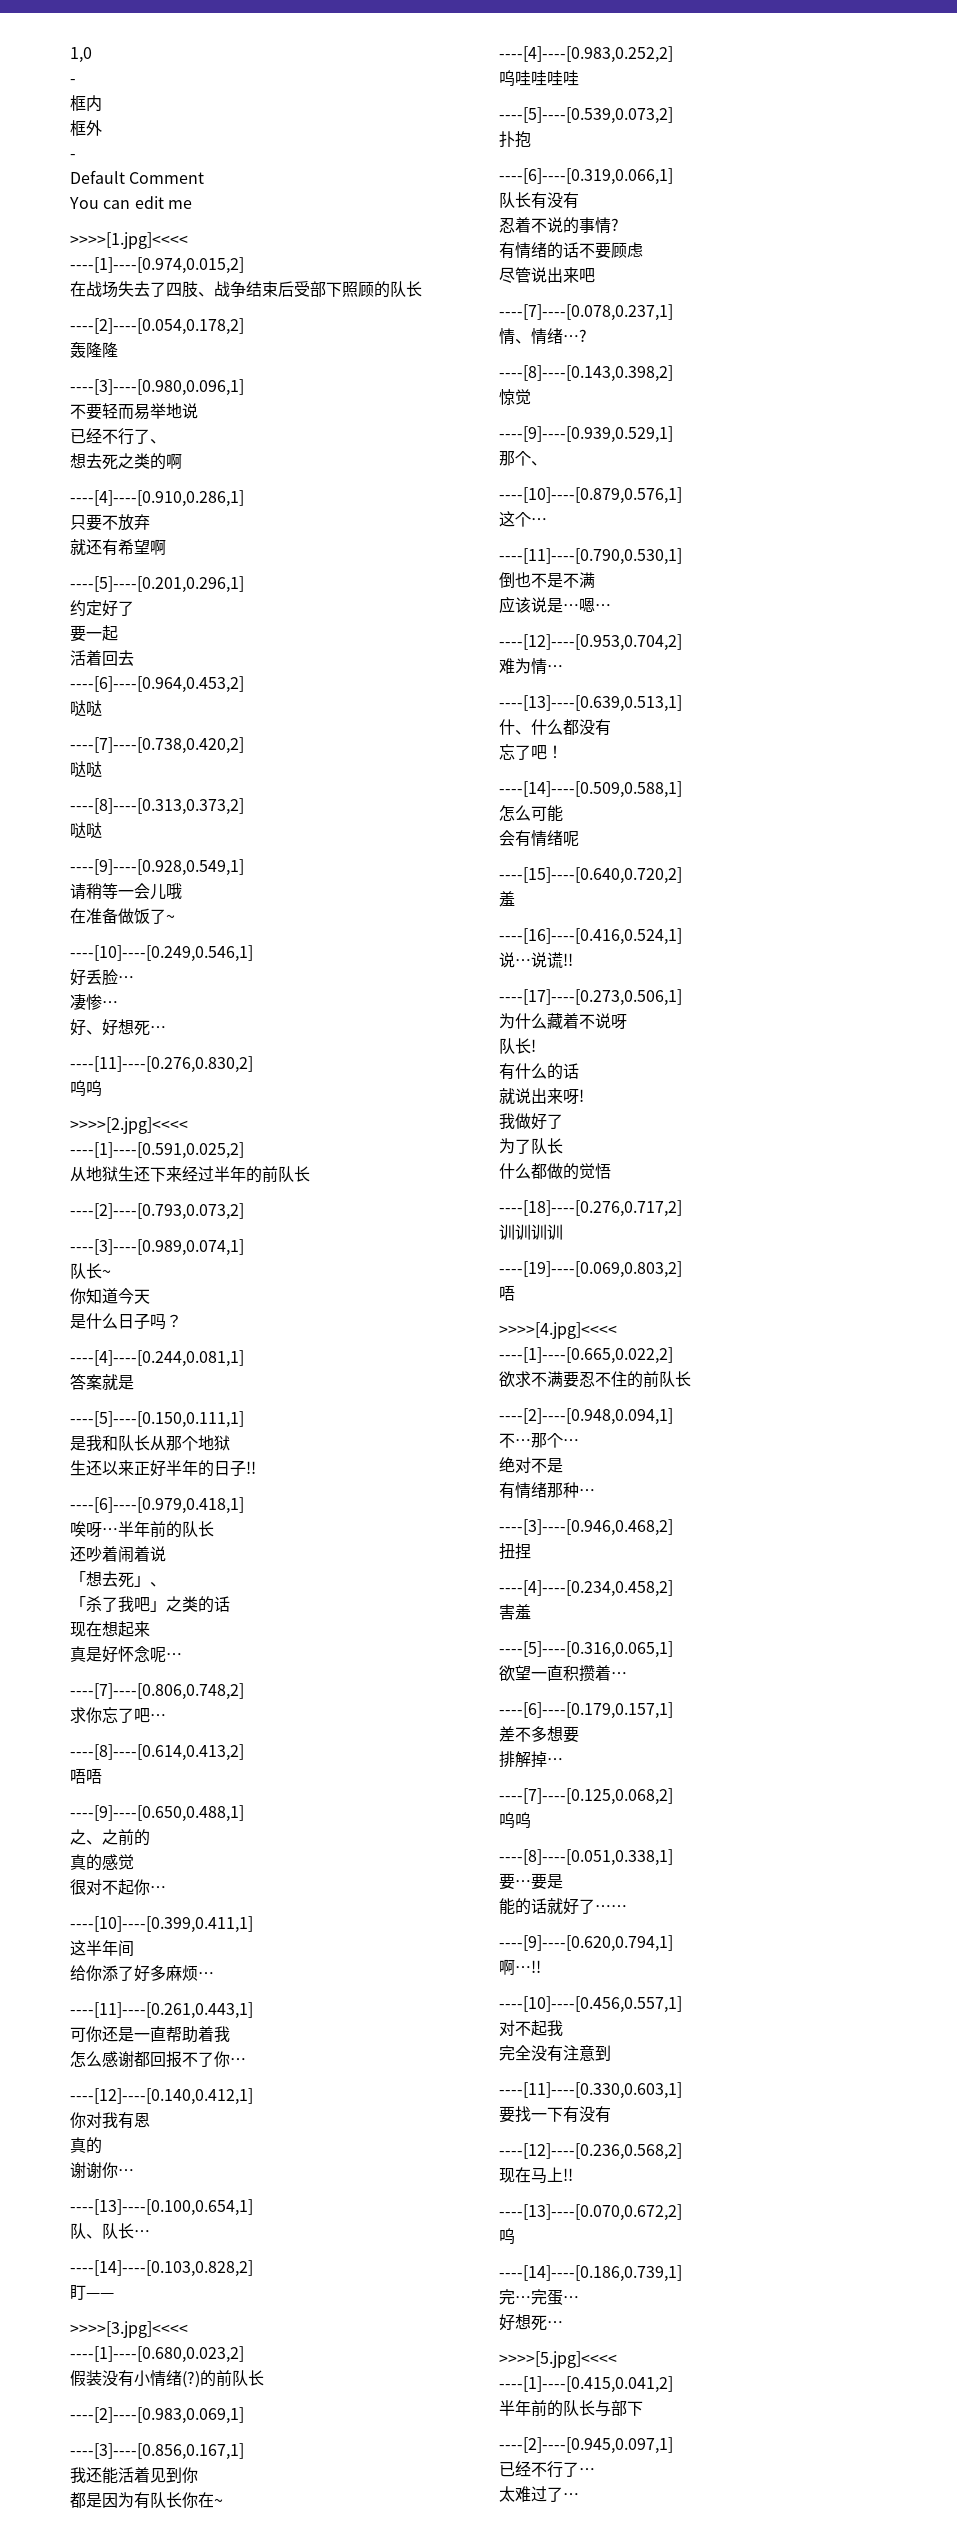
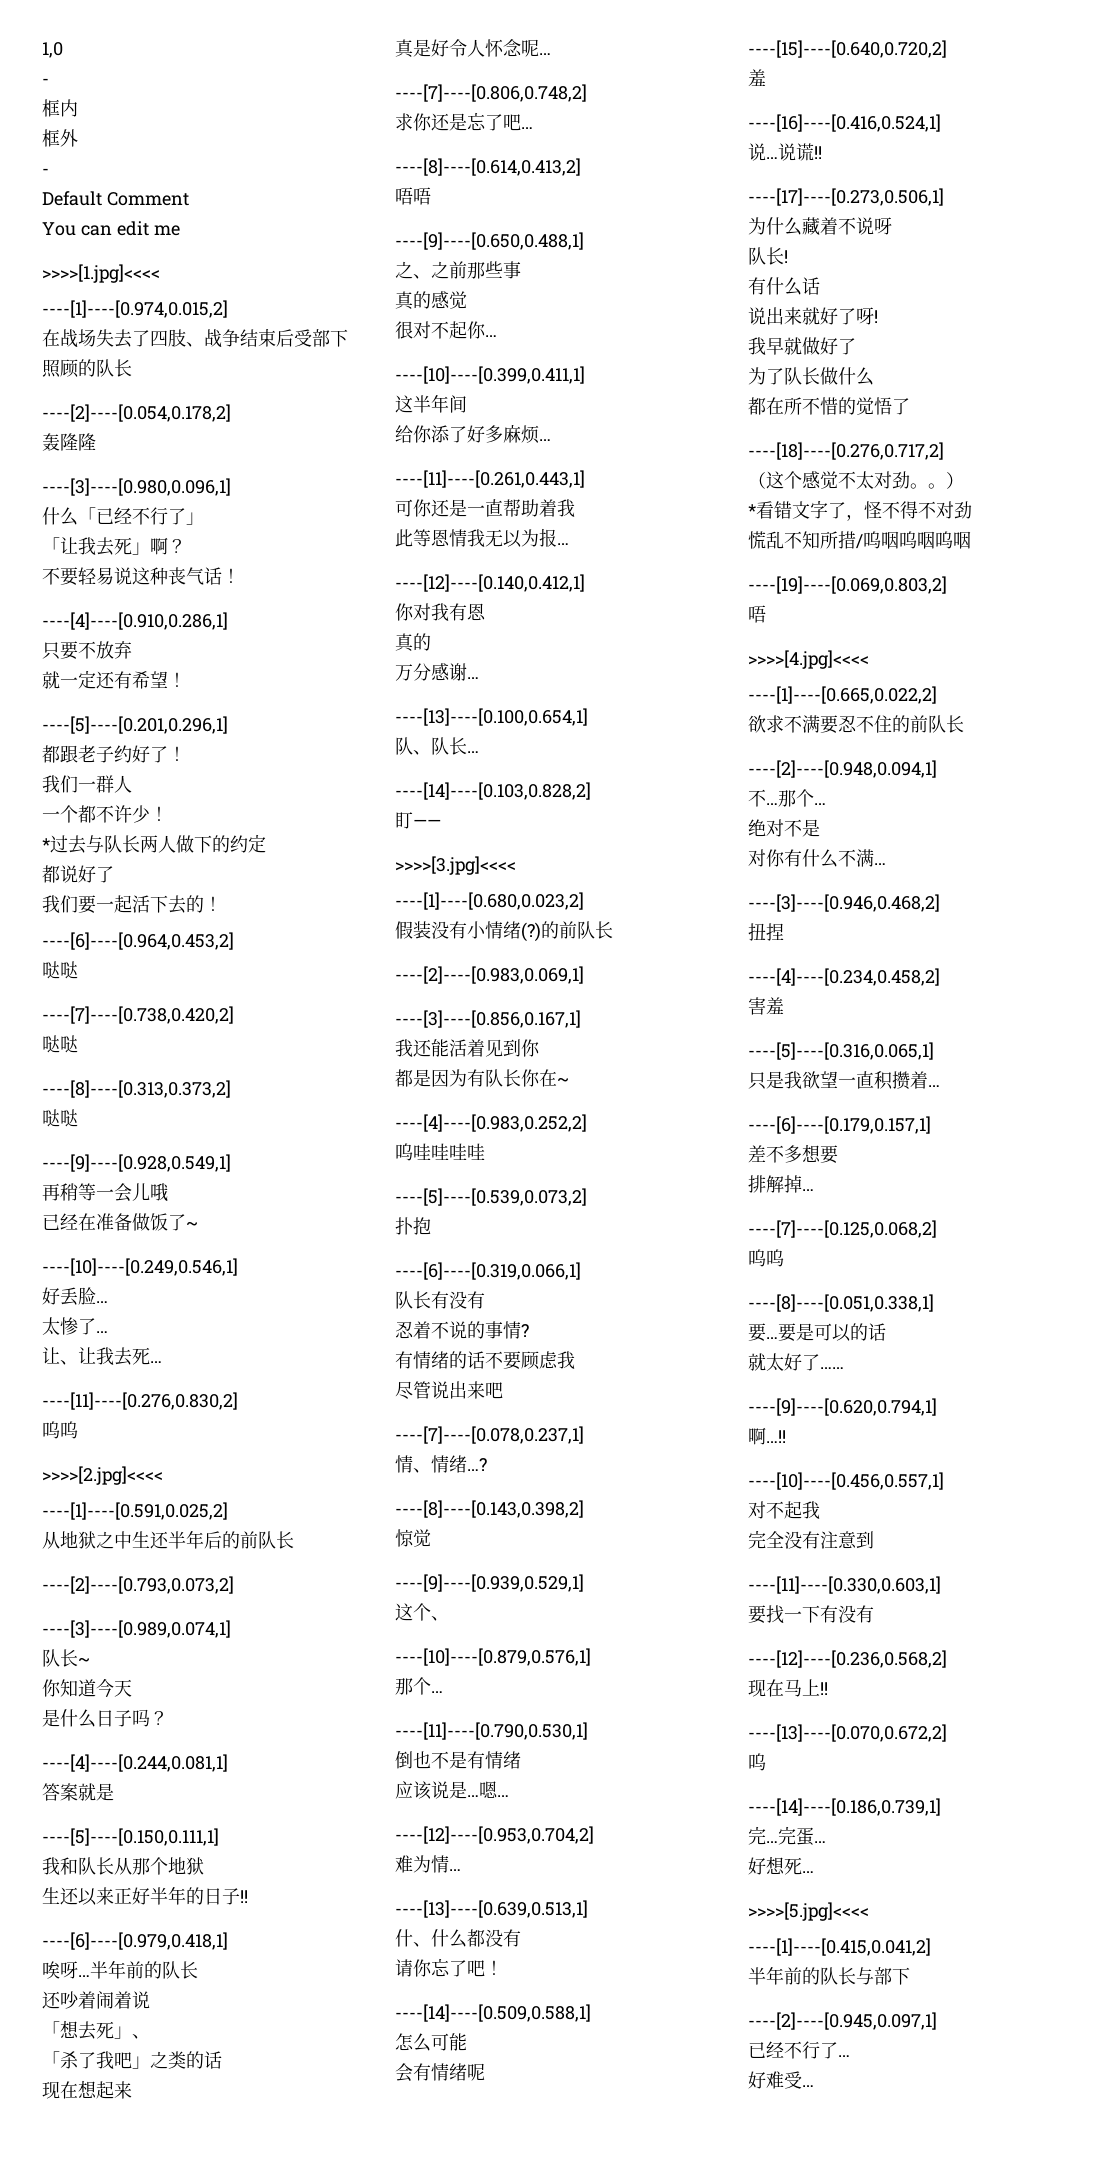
[70,403,198,420] [70,428,166,445] [70,453,182,470] 不要轻而易举地说 // 已经不行了、 // 想去死之类的啊 -> [42,507,204,526] [42,537,186,556] [42,567,240,586] 什么「已经不行了」 // 「让我去死」啊？ // 不要轻易说这种丧气话！
(86, 547) none -> [60,670,96,689] 一定
[150,539,166,555] 啊 -> [168,672,186,687] ！
(244, 584) none -> [42,745,186,763] [42,775,132,793] [42,805,168,823] [42,835,230,854] 都跟老子约好了！ // 我们一群人 // 一个都不许少！ // *过去与队长两人做下的
[102,600,134,617] 好了 // -> [42,865,114,883] [42,895,78,913] // 都说好了 // 我们
[70,650,134,666] // 活着回去 -> [132,895,222,914] 活下去的！
[70,883,86,900] 请 -> [42,1183,60,1201] 再
(182, 891) none -> [42,1213,78,1230] 已经
[70,994,118,1010] [70,1019,134,1036] 凄惨… // 好、好想 -> [42,1317,108,1335] [42,1347,132,1366] 太惨了… // 让、让我去
[118,1166,246,1182] 生还下来经过半年 -> [96,1530,222,1549] 之中生还半年后
[70,1436,86,1451] 是 -> (219, 1837) none
(118, 1654) none -> [449,39,485,57] 令人
(102, 1715) none -> [431,113,467,131] 还是
[134,1829,150,1846] 的 -> [467,261,521,279] 那些事
[70,2051,230,2068] 怎么感谢都回报不了你 -> [395,528,557,548] 此等恩情我无以为报
[70,2162,118,2178] 谢谢你 -> [395,663,467,681] 万分感谢
(643, 250) none -> [557,1351,575,1369] 我
[499,450,515,466] 那 -> [395,1603,413,1621] 这
[499,511,515,527] 这 -> [395,1678,413,1695] 那
[563,572,595,588] 不满 -> [467,1751,521,1769] 有情绪
(611, 727) none -> [395,1959,432,1977] 请你
[547,1063,579,1080] [499,1088,563,1104] 的话 // 就说出来 -> [802,277,820,295] [748,307,856,325] 话 // 说出来就好了
(515, 1121) none -> [766,337,802,355] 早就
[499,1163,563,1179] // 什么都做 -> [820,367,874,386] [748,397,838,415] 做什么 // 都在所不惜
(611, 1171) none -> [892,398,910,415] 了
[499,1224,563,1240] 训训训训 -> [748,471,964,489] [748,500,972,521] [748,531,971,549] （这个感觉不太对劲。。） // *看错文字了，怪不得不对劲 // 慌乱不知所措/呜咽呜咽呜咽
[499,1482,579,1499] 有情绪那种 -> [748,849,874,868] 对你有什么不满
(673, 1649) none -> [748,1071,802,1090] 只是我
[499,1898,563,1915] // 能的话就 -> [814,1323,886,1342] [748,1353,784,1371] 可以的话 // 就太
[499,2486,563,2502] 太难过了 -> [748,2071,802,2089] 好难受

